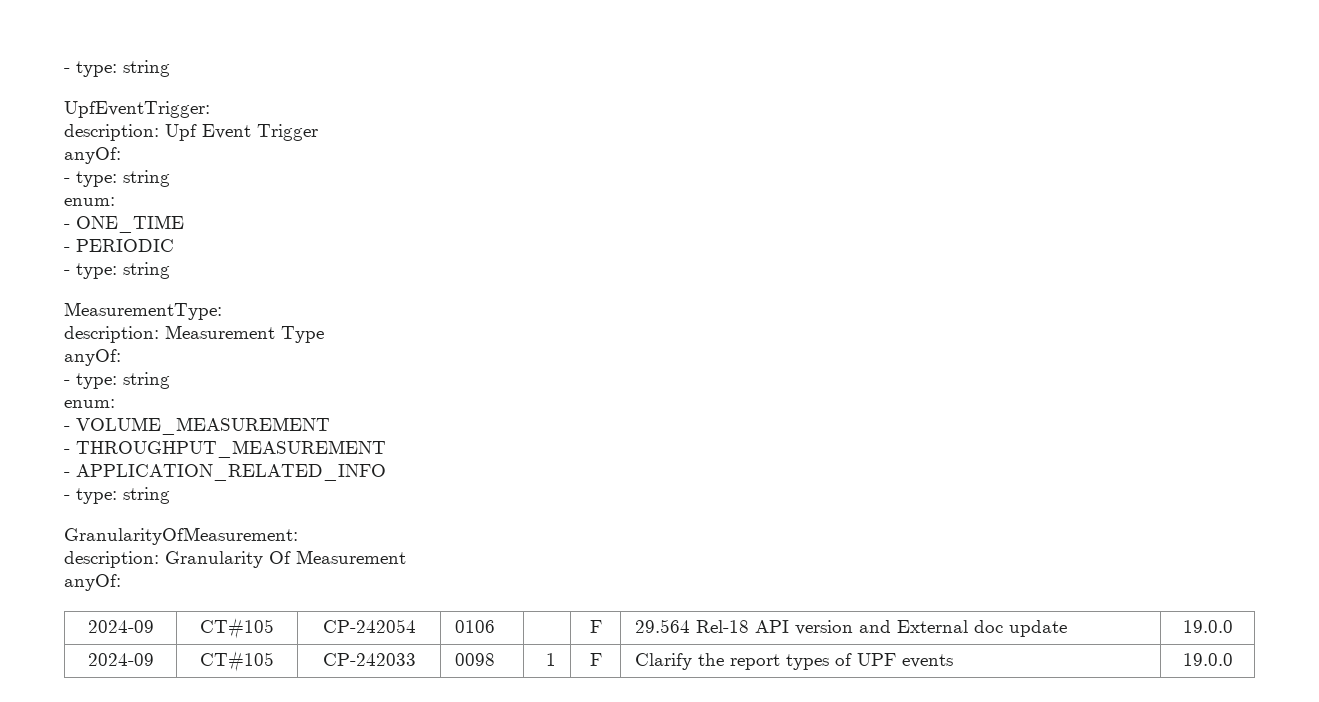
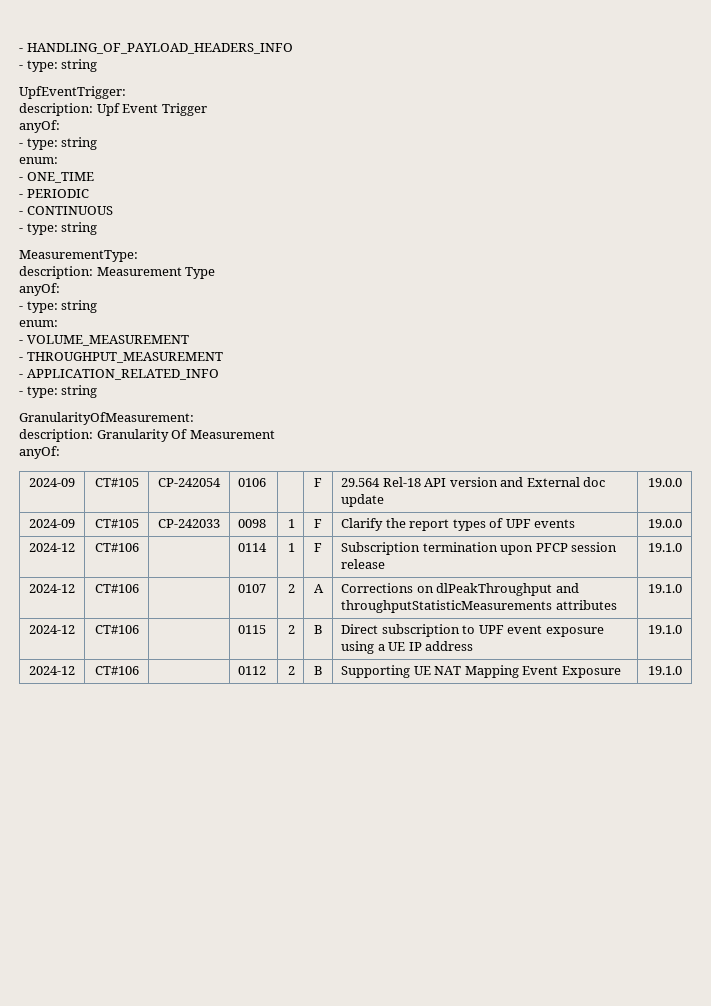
[64,68,70,73] - -> [19,43,293,54] [19,65,23,69] - HANDLING_OF_PAYLOAD_HEADERS_INFO // -
(174, 245) none -> [19,206,113,215] // - CONTINUOUS
(1233, 659) none -> [29,543,75,552] [94,543,139,552] [238,543,268,552] [287,543,295,552] [314,543,322,552] [341,542,618,555] [341,559,386,569] [647,543,682,552] [29,584,75,593] [94,584,139,593] [238,584,267,593] [287,584,295,593] [313,584,324,593] [341,583,579,596] [341,600,617,613] [647,584,682,593] [29,625,75,634] [94,625,139,634] [238,625,267,634] [287,625,295,634] [313,625,323,634] [341,624,604,637] [341,641,474,654] [647,625,682,634] [29,666,75,675] [94,666,139,675] [238,666,267,675] [287,666,295,675] [313,666,323,675] [341,665,621,678] [647,666,682,675] // 2024-12 | CT#106 | | 0114 | 1 | F | Subscription termination upon PFCP session release | 19.1.0 // 2024-12 | CT#106 | | 0107 | 2 | A | Corrections on dlPeakThroughput and throughputStatisticMeasurements attributes | 19.1.0 // 2024-12 | CT#106 | | 0115 | 2 | B | Direct subscription to UPF event exposure using a UE IP address | 19.1.0 // 2024-12 | CT#106 | | 0112 | 2 | B | Supporting UE NAT Mapping Event Exposure | 19.1.0

